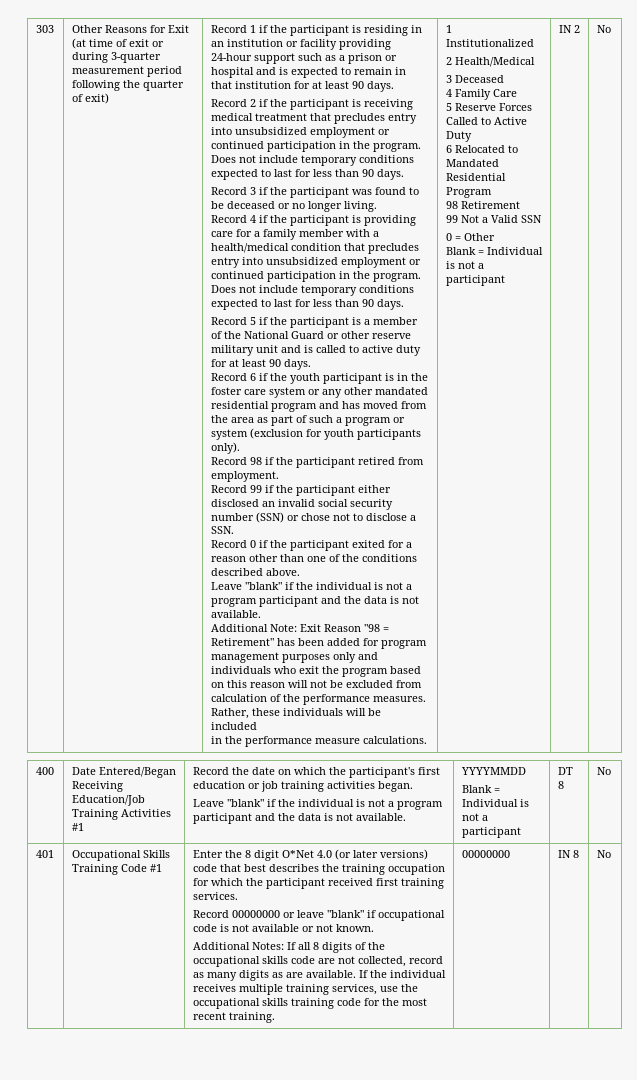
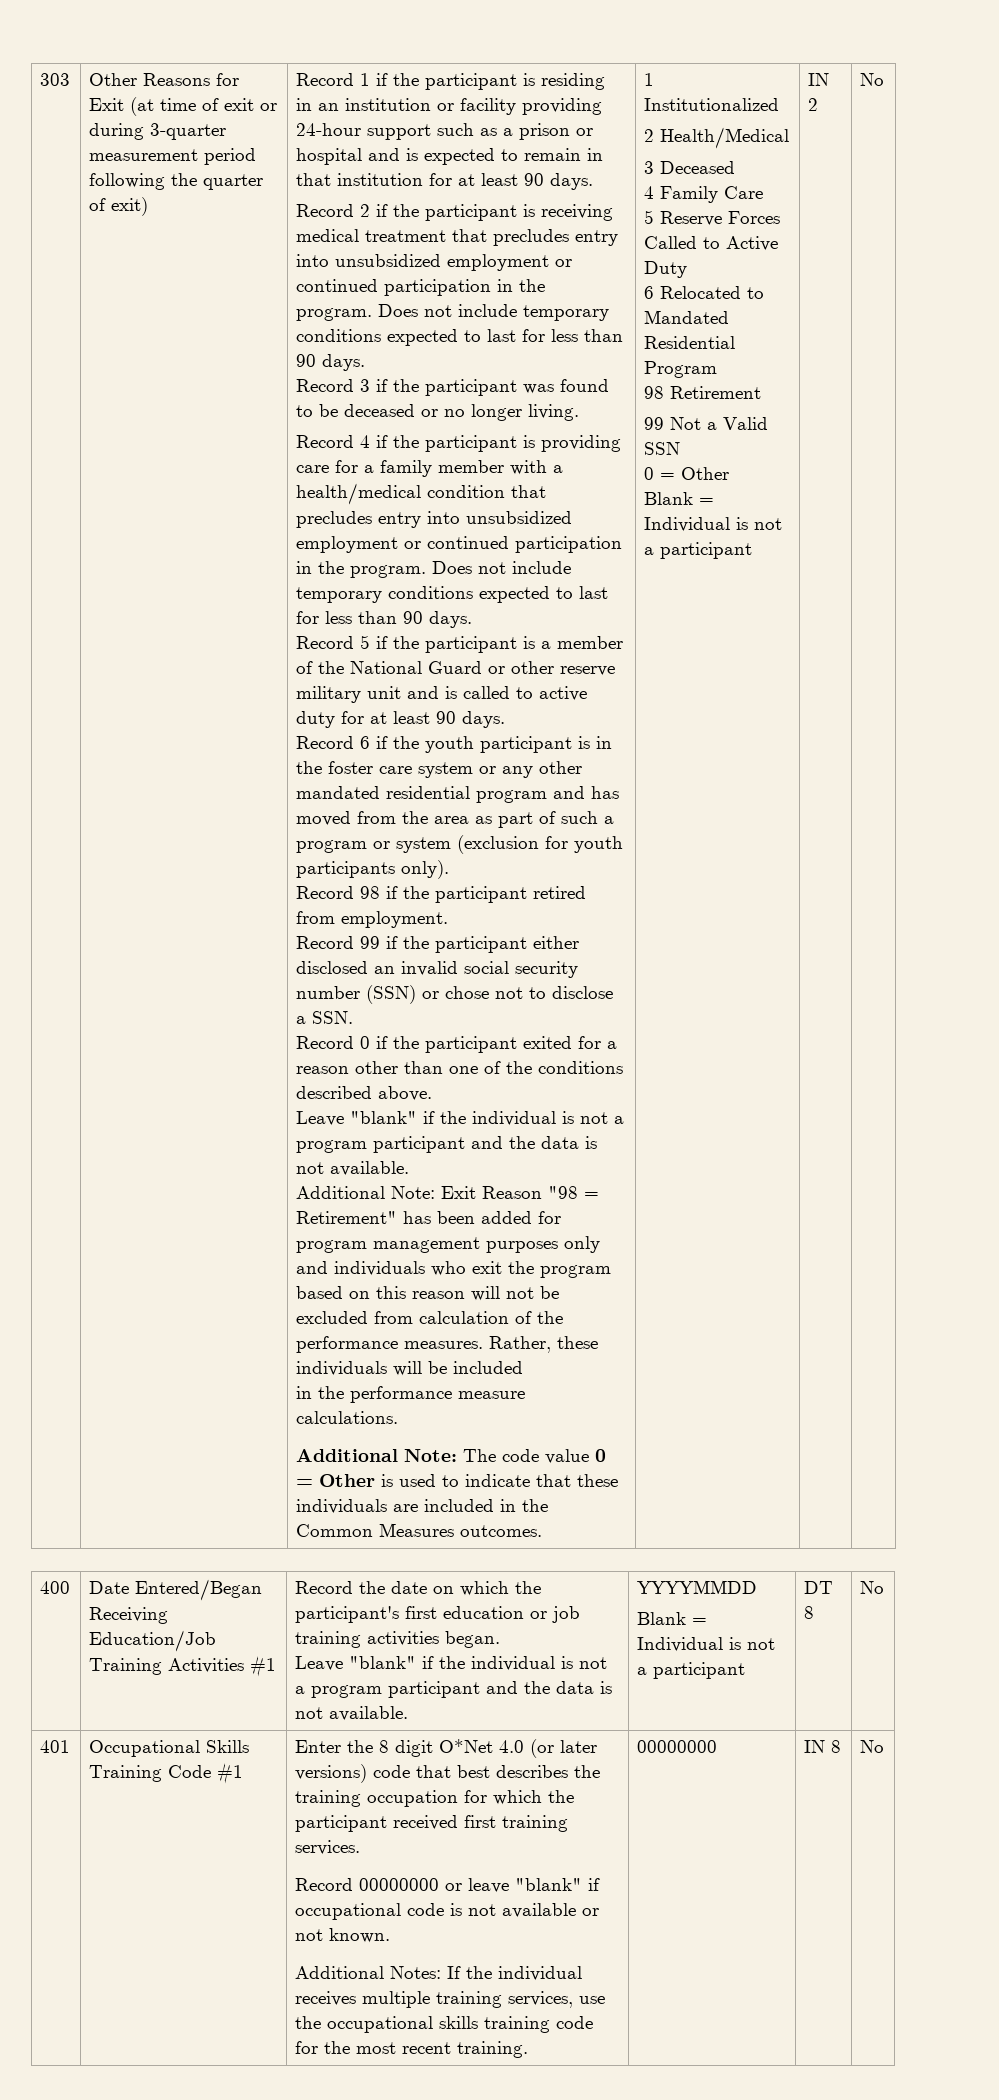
(427, 740) none -> [296,1449,607,1464] [296,1474,619,1487] [296,1499,549,1514] [296,1523,543,1537] // Additional Note: The code value 0 = Other is used to indicate that these individuals are included in the Common Measures outcomes.
[297,942,385,953] [192,956,443,967] [192,970,368,981] all 8 digits of the occupational skills code are not collected, record as many digits as are available. If -> (462, 1972) none

